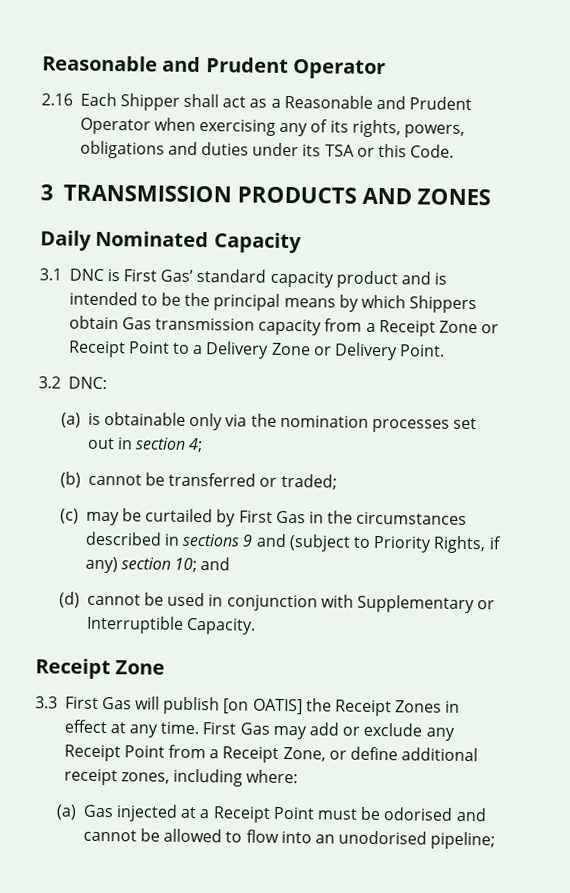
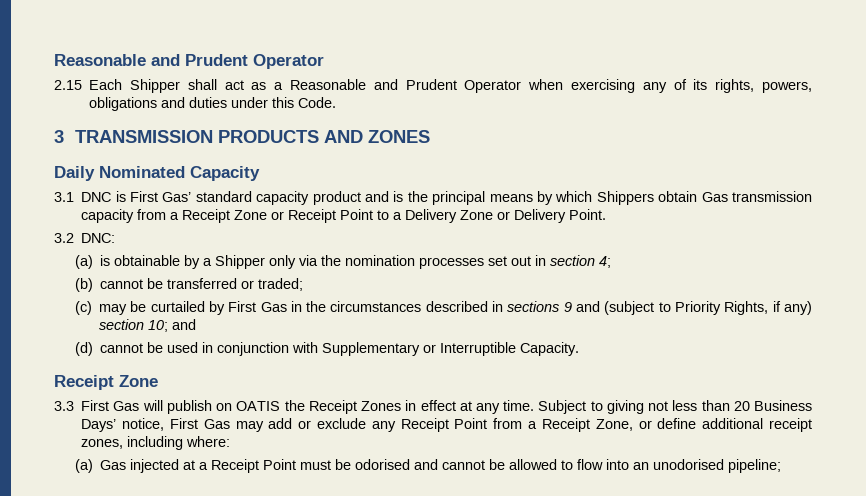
[41,93,73,106] 2.16 -> [54,80,82,90] 2.15
[302,144,375,157] its TSA or -> (269, 102) none
[68,291,182,306] intended to be -> (404, 196) none
(187, 419) none -> [183,255,265,269] by a Shipper
[223,698,303,715] [on OATIS] -> [216,401,281,411] on OATIS
(200, 728) none -> [538,400,813,414] [81,418,165,432] Subject to giving not less than 20 Business Days’ notice,

